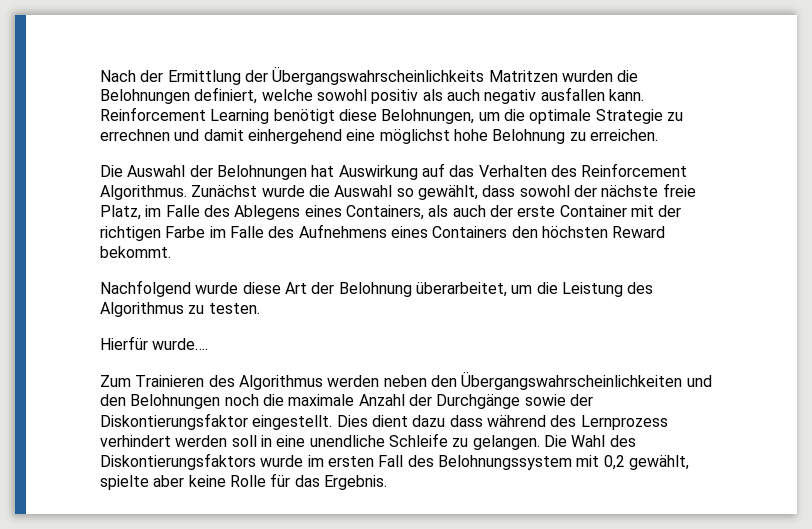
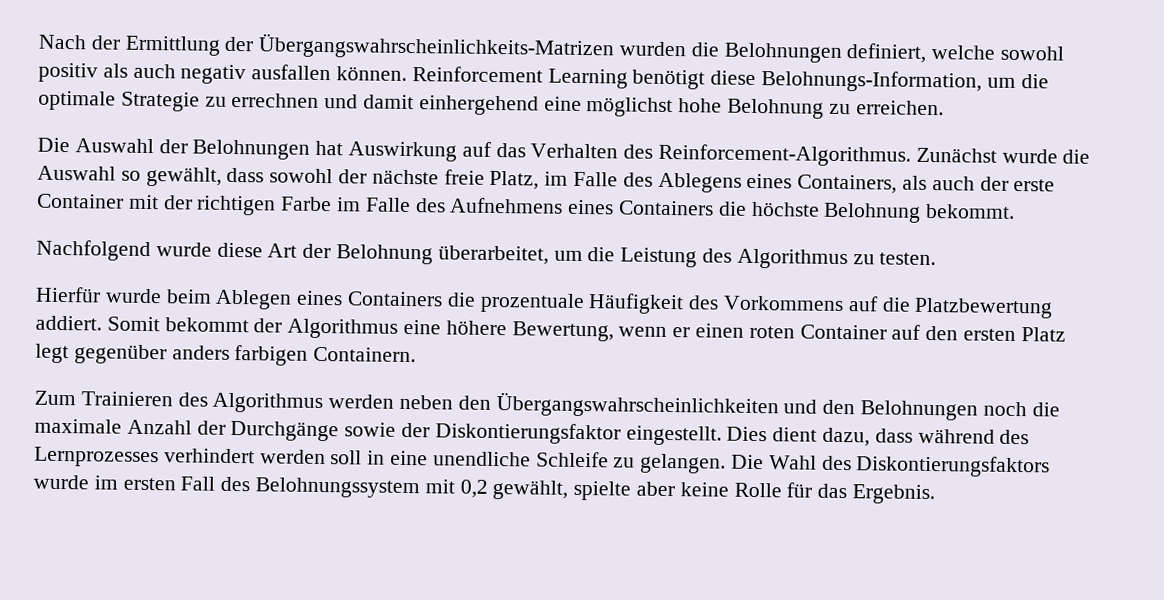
[272,66,558,85] Übergangswahrscheinlichkeits Matritzen -> [258,33,616,61] Übergangswahrscheinlichkeits-Matrizen
[608,89,644,101] kann. -> [336,66,408,81] können.
[381,109,475,124] Belohnungen, -> [761,70,983,93] Belohnungs-Information,
[581,163,688,177] [100,185,187,200] Reinforcement Algorithmus. -> [658,143,912,167] Reinforcement-Algorithmus.
[511,226,666,238] den höchsten Reward -> [717,201,922,223] die höchste Belohnung
[152,338,209,350] wurde…. -> [104,288,1054,319] [35,315,1066,342] [35,343,417,366] wurde beim Ablegen eines Containers die prozentuale Häufigkeit des Vorkommens auf die Platzbewertung addiert. Somit bekommt der Algorithmus eine höhere Bewertung, wenn er einen roten Container auf den ersten Platz legt gegenüber anders farbigen Containern.
[412,415,446,427] dazu -> [822,427,871,447] dazu,
[580,415,668,430] Lernprozess -> [34,446,159,468] Lernprozesses

